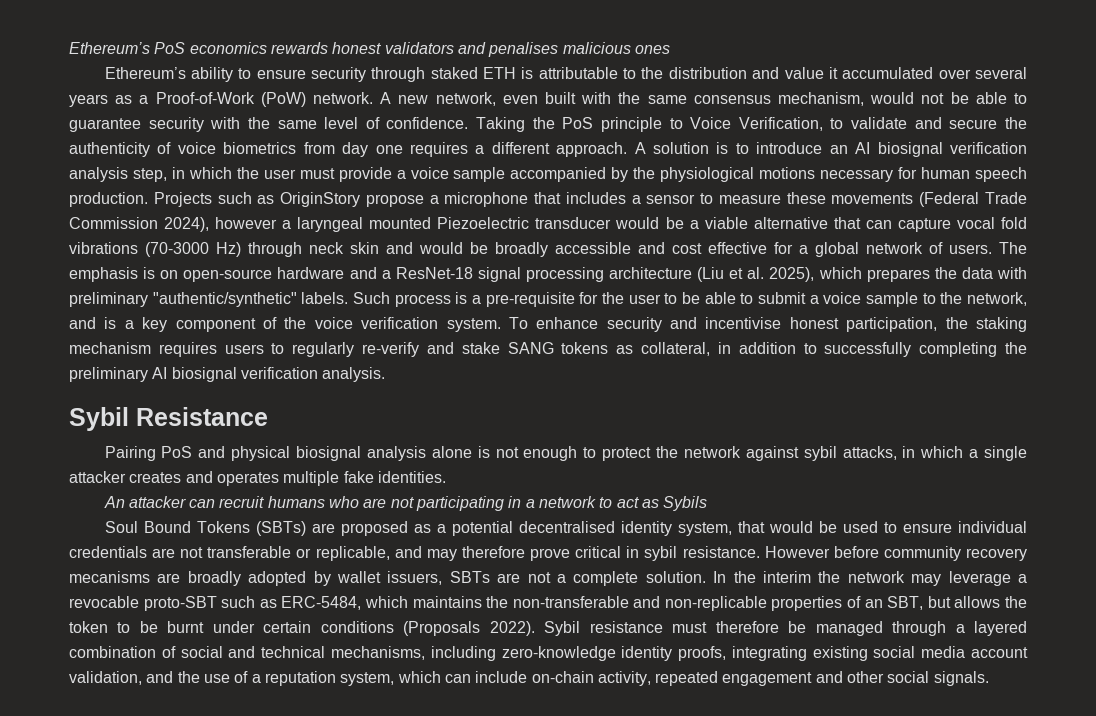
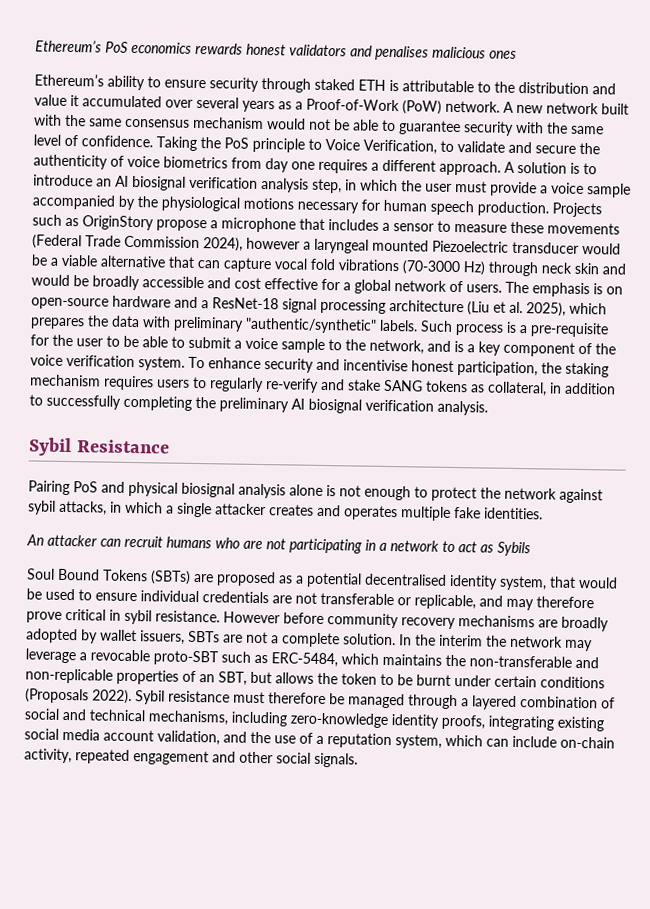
[435,92,538,106] network, even -> [546,102,599,115] network
[778,92,865,106] mechanism, -> [193,116,264,129] mechanism
[69,571,150,583] mecanisms -> [458,615,535,628] mechanisms

